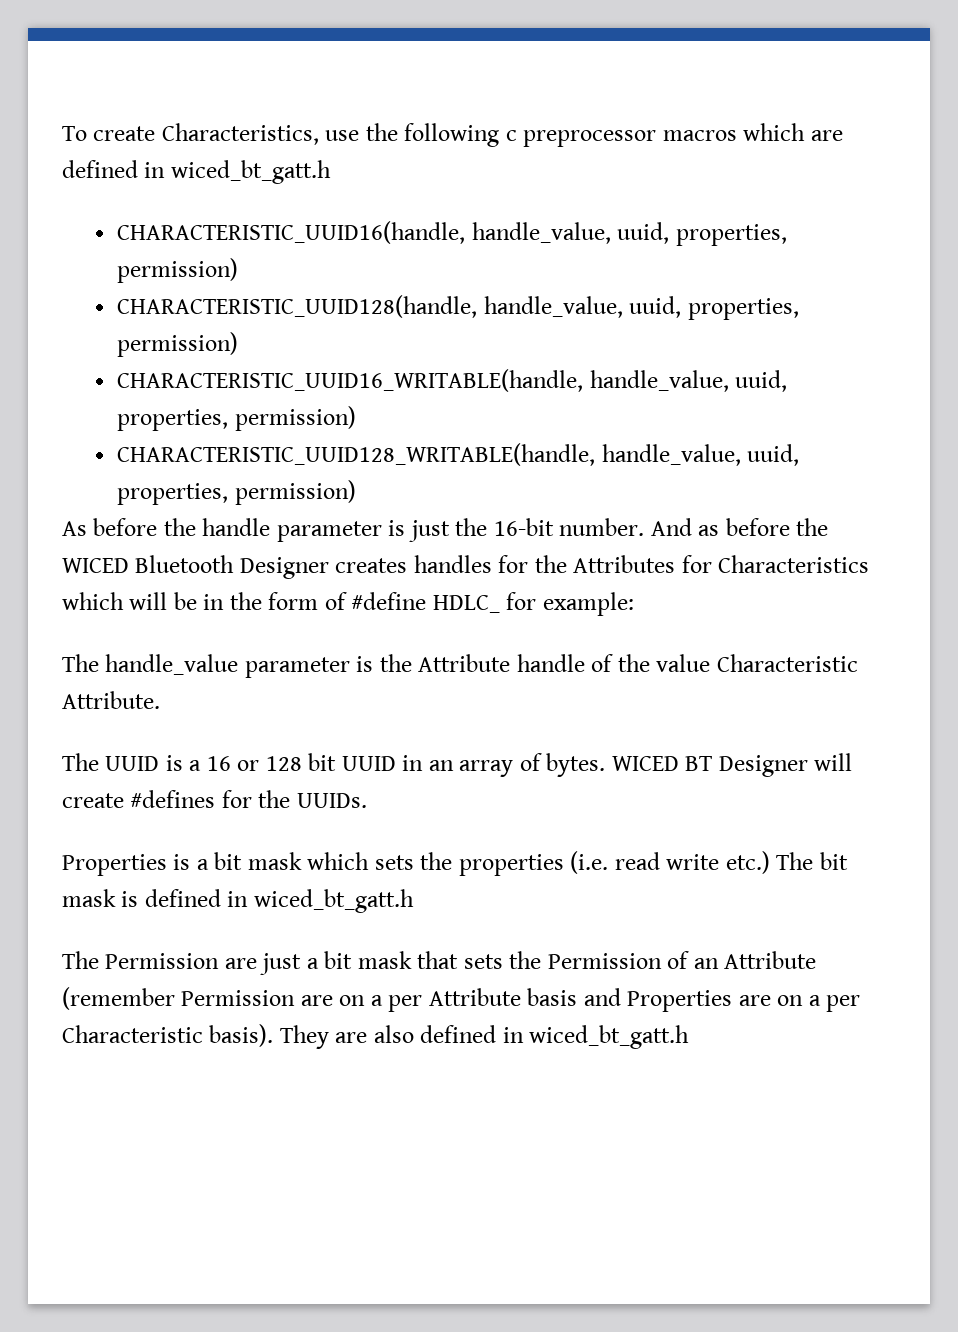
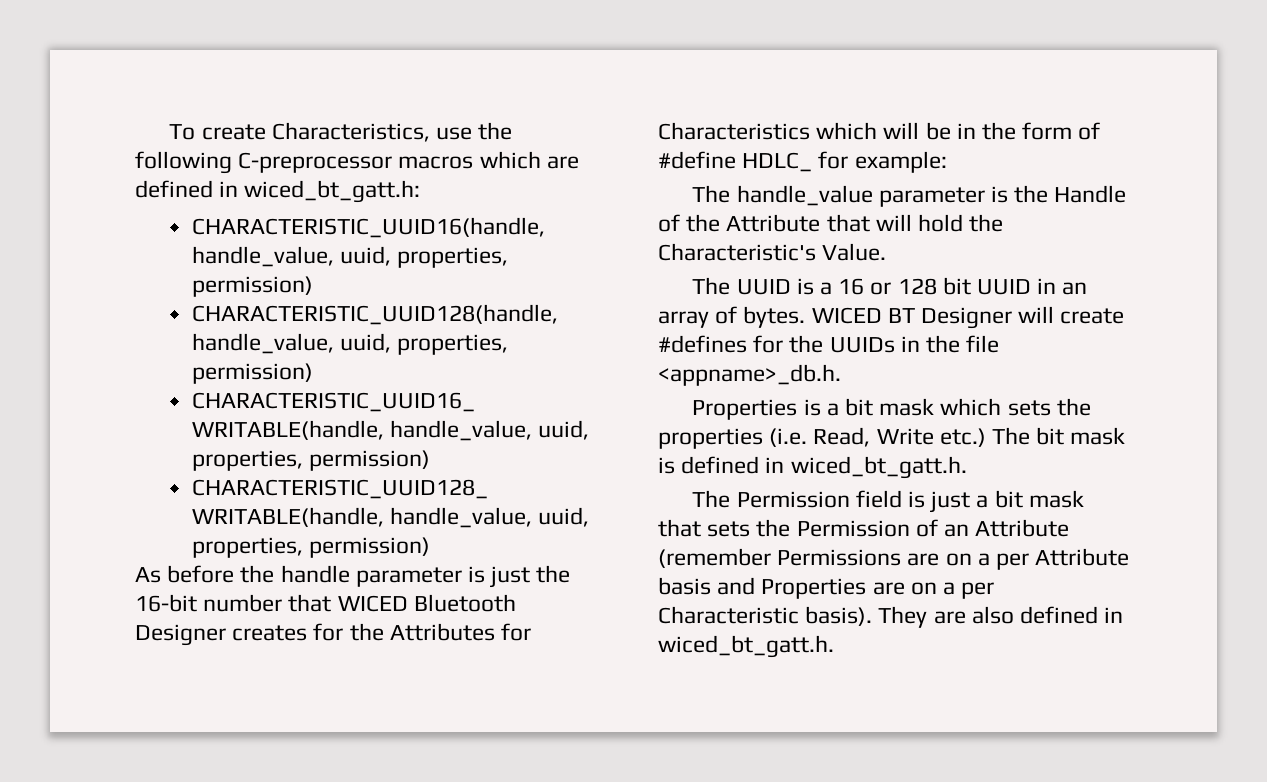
[505,130,657,147] c preprocessor -> [238,152,393,173] C-preprocessor
[170,160,331,184] wiced_bt_gatt.h -> [244,180,421,203] wiced_bt_gatt.h:
[559,518,829,536] number. And as before the -> [203,594,332,612] number that
[413,555,492,573] handles -> (308, 633) none
[418,654,858,672] [62,691,160,709] Attribute handle of the value Characteristic Attribute. -> [1054,185,1127,203] [658,214,1004,232] [658,243,887,261] Handle of the Attribute that will hold the Characteristic's Value.
[296,793,367,808] UUIDs. -> [829,335,1000,353] [658,364,841,386] UUIDs in the file <appname>_db.h.
[614,852,720,870] read write -> [813,427,934,447] Read, Write
[253,889,414,913] wiced_bt_gatt.h -> [790,456,967,479] wiced_bt_gatt.h.
[224,958,257,969] are -> [855,490,926,508] field is
[181,990,296,1006] Permission -> [777,549,902,566] Permissions
[529,1025,690,1049] wiced_bt_gatt.h -> [658,635,834,658] wiced_bt_gatt.h.

